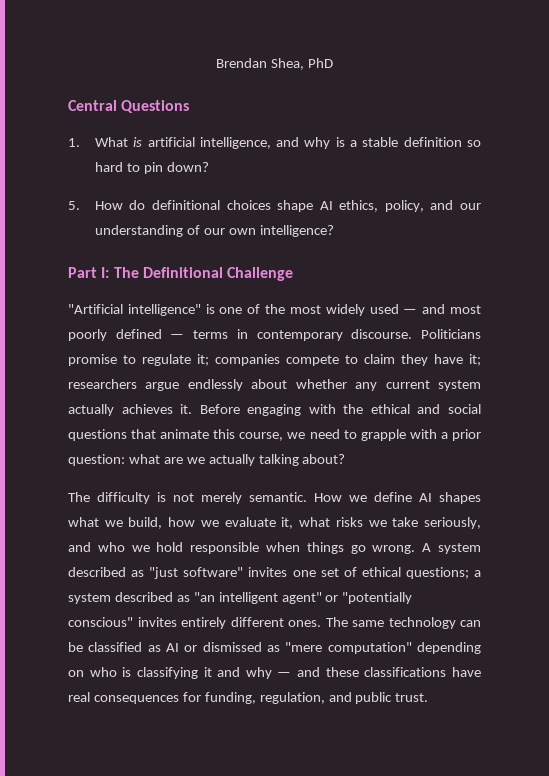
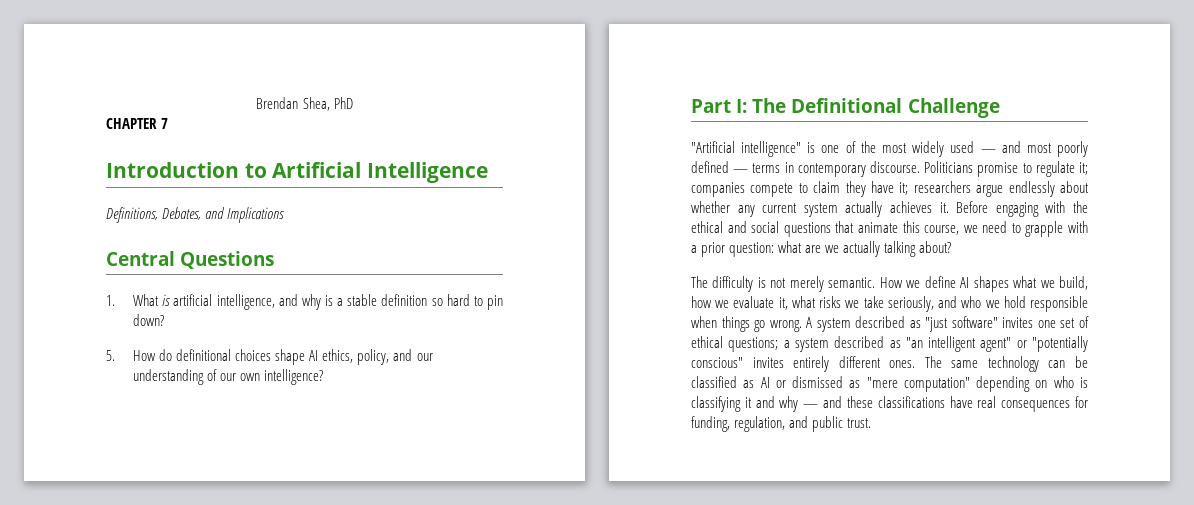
(333, 63) none -> [106,118,169,129] [106,162,489,183] [106,207,285,223] // CHAPTER 7 // Introduction to Artificial Intelligence // Definitions, Debates, and Implications

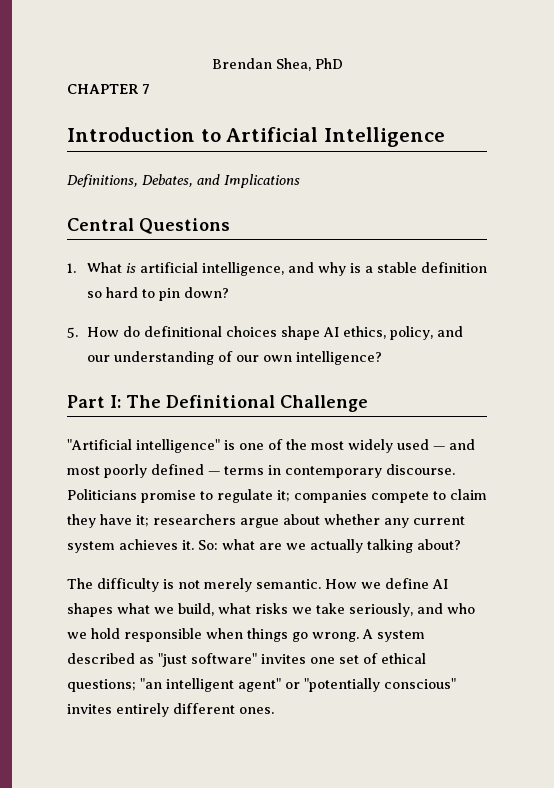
[1008,181,1055,197] endlessly -> (279, 523) none
[845,201,883,217] actually -> (115, 547) none
[956,201,1088,217] [691,221,1088,237] [691,242,775,257] Before engaging with the ethical and social questions that animate this course, we need to grapple with a prior question: -> [198,540,218,550] So:
[691,296,788,310] how we evaluate it, -> (214, 609) none
[783,336,901,352] a system described as -> (136, 685) none
[924,356,1088,372] [691,376,1088,392] [691,396,1088,412] [691,416,872,432] The same technology can be classified as AI or dismissed as "mere computation" depending on who is classifying it and why — and these classifications have real consequences for funding, regulation, and public trust. -> (274, 710) none

